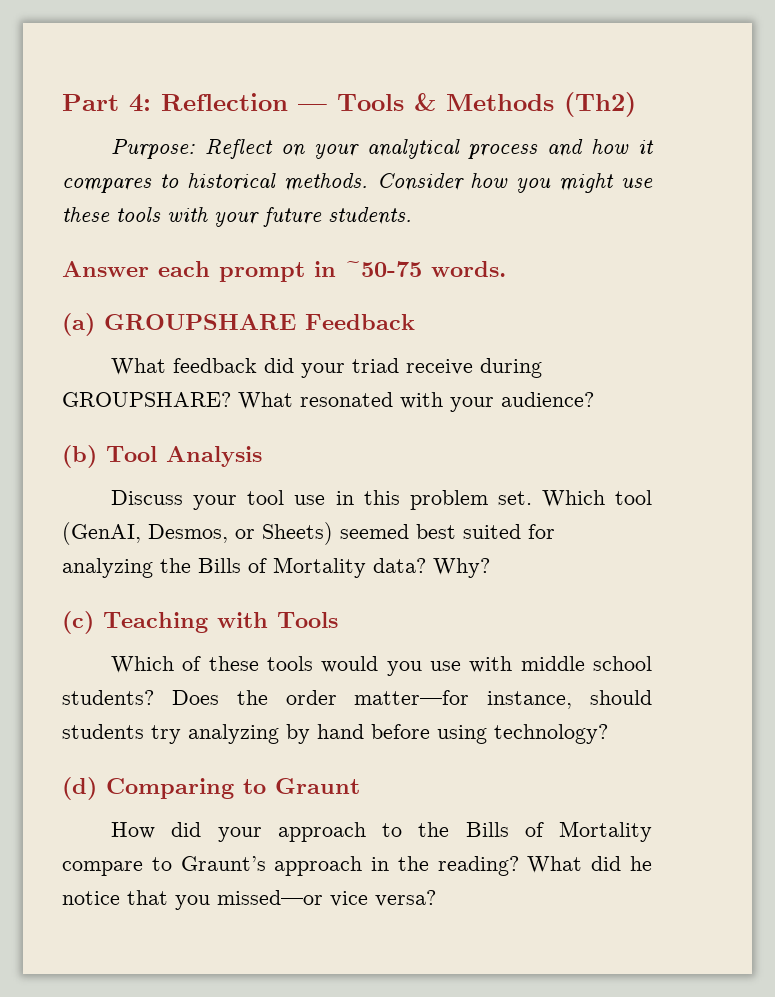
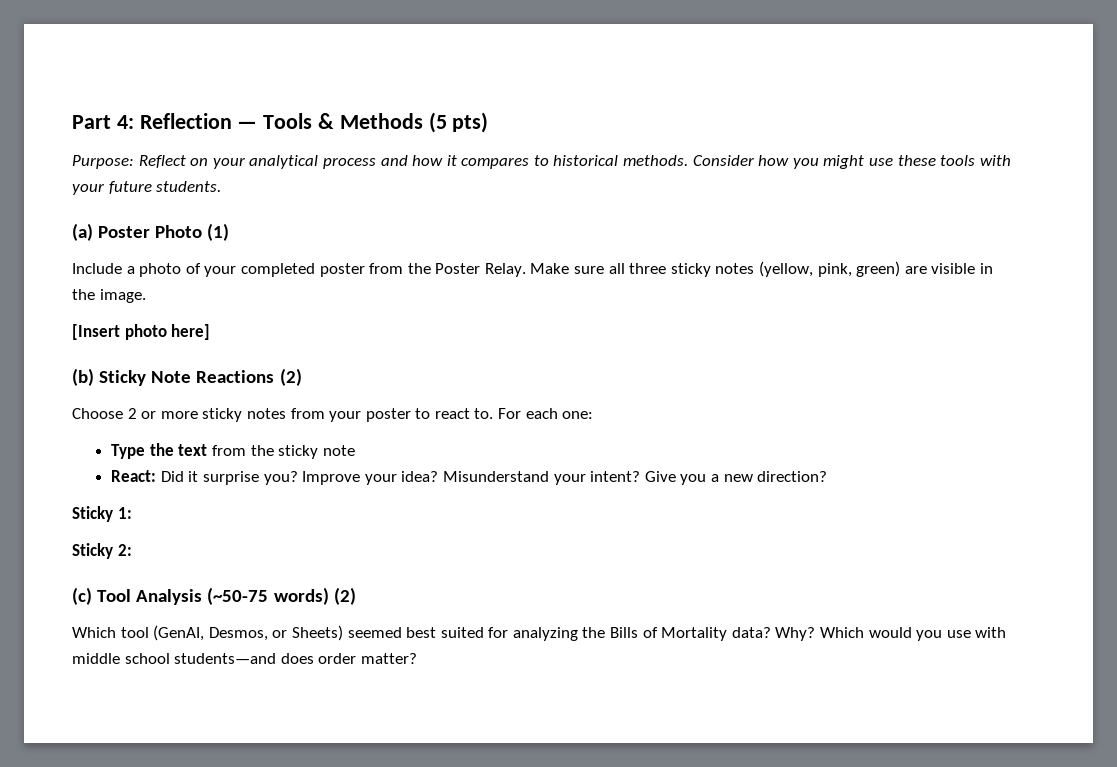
[564,92,636,117] (Th2) -> [428,112,489,133] (5 pts)
[62,261,506,282] [62,313,415,336] [111,358,543,378] [62,392,594,412] [62,445,262,468] [111,490,532,510] Answer each prompt in ~50-75 words. // (a) GROUPSHARE Feedback // What feedback did your triad receive during GROUPSHARE? What resonated with your audience? // (b) Tool Analysis // Discuss your tool use in this problem set. -> [72,223,230,241] [72,261,993,277] [72,289,146,303] [72,324,211,340] [72,368,302,386] [72,408,594,422] [111,443,355,459] [111,470,828,485] [72,506,132,522] [72,543,132,559] [72,587,356,605] (a) Poster Photo (1) // Include a photo of your completed poster from the Poster Relay. Make sure all three sticky notes (yellow, pink, green) are visible in the image. // [Insert photo here] // (b) Sticky Note Reactions (2) // Choose 2 or more sticky notes from your poster to react to. For each one: // Type the text from the sticky note // React: Did it surprise you? Improve your idea? Misunderstand your intent? Give you a new direction? // Sticky 1: // Sticky 2: // (c) Tool Analysis (~50-75 words) (2) //
[62,611,338,634] [111,656,314,673] // (c) Teaching with Tools // Which of these tools -> [820,627,865,638] Which
[62,690,652,709] [62,724,608,744] [62,777,360,800] [111,821,652,842] [62,856,652,876] [62,890,436,910] students? Does the order matter—for instance, should students try analyzing by hand before using technology? // (d) Comparing to Graunt // How did your approach to the Bills of Mortality compare to Graunt’s approach in the reading? What did he notice that you missed—or vice versa? -> [174,653,417,664] students—and does order matter?

